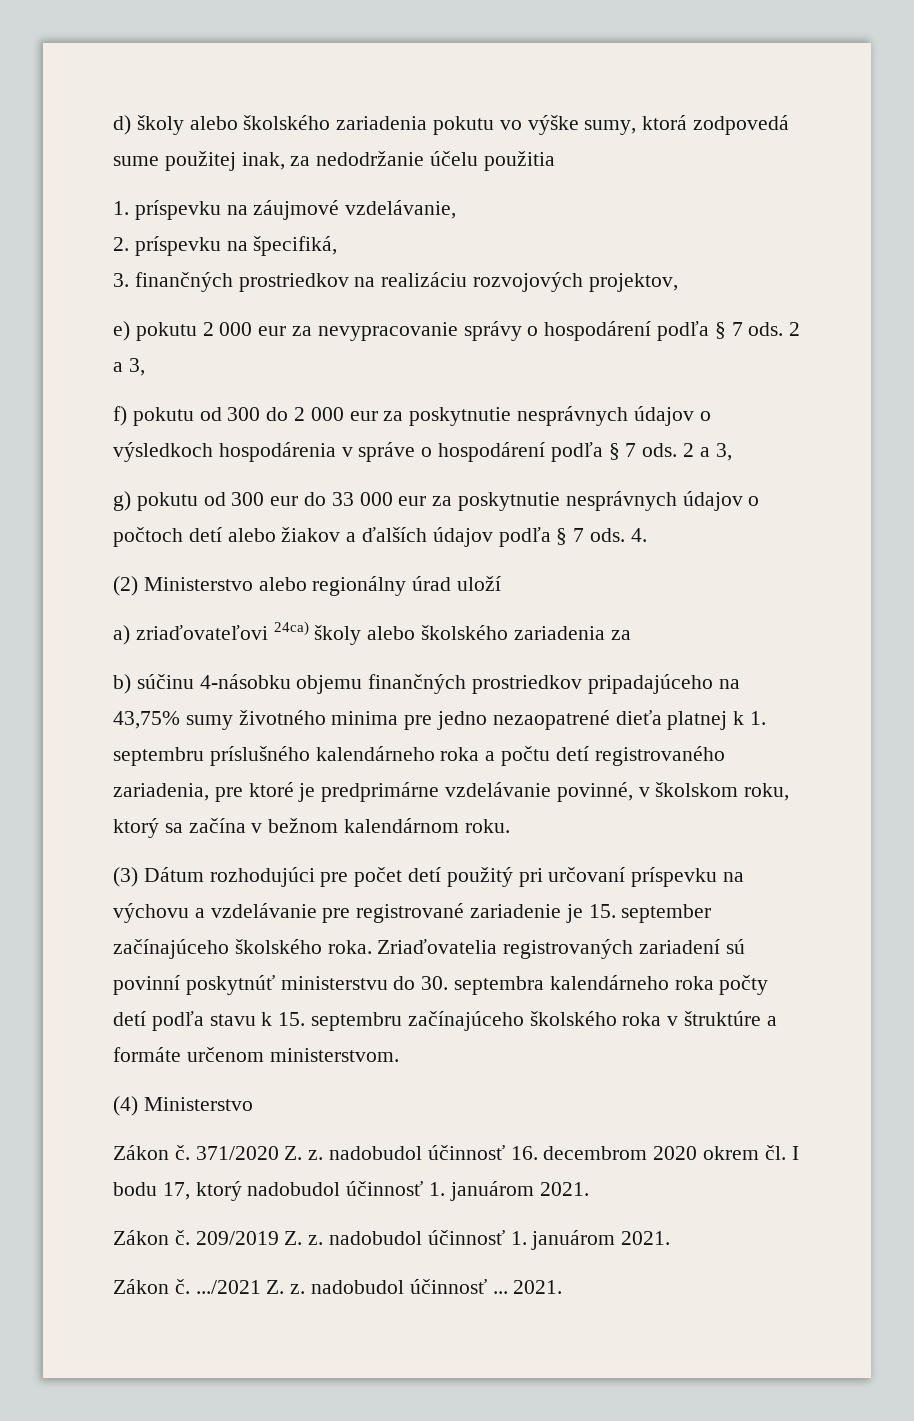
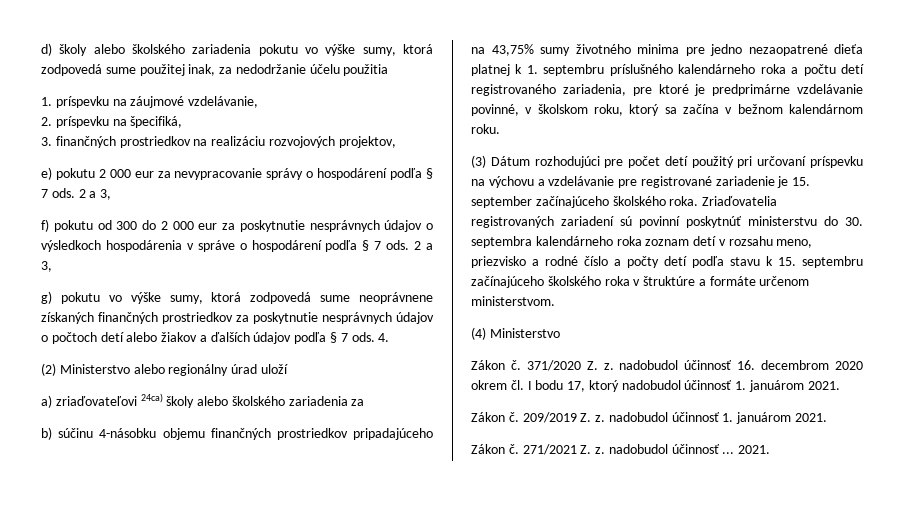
[203,492,427,506] od 300 eur do 33 000 eur -> [108,292,433,304] [41,312,233,324] vo výške sumy, ktorá zodpovedá sume neoprávnene získaných finančných prostriedkov
(714, 983) none -> [645,236,813,248] [471,256,621,268] zoznam detí v rozsahu meno, priezvisko a rodné číslo a
[195,1280,261,1294] .../2021 -> [522,444,577,455] 271/2021

